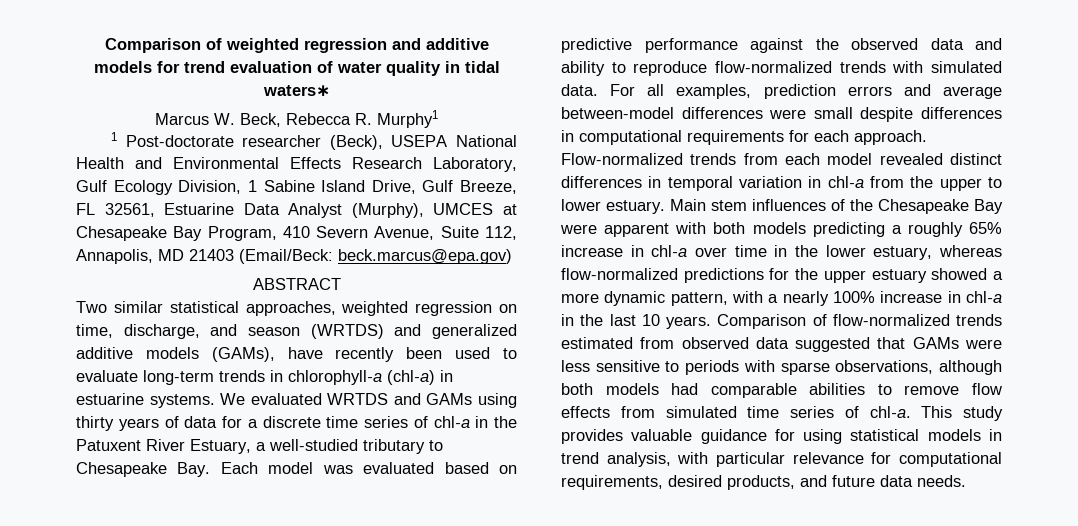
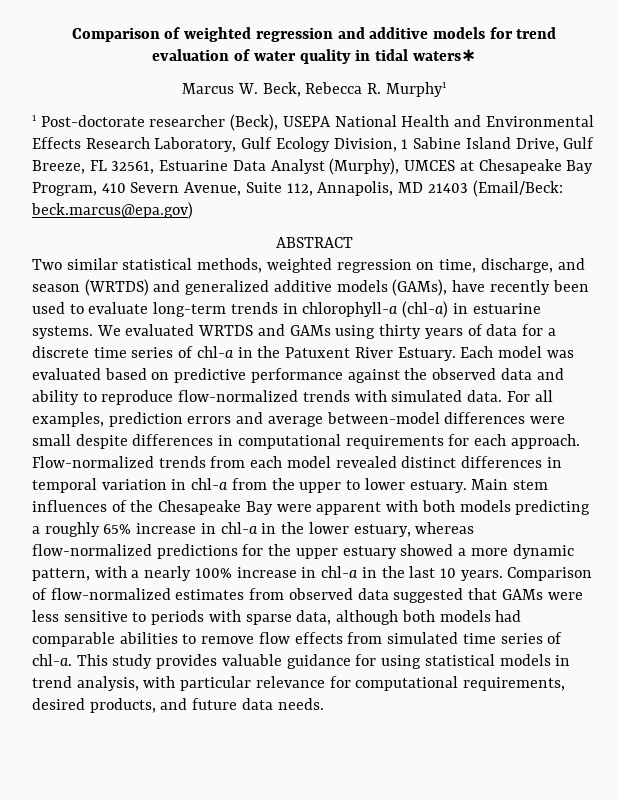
[245,301,336,316] approaches, -> [197,258,263,273] methods,
[190,439,443,454] [76,462,211,477] Estuary, a well-studied tributary to Chesapeake Bay. -> [397,347,456,361] Estuary.
[695,245,767,257] over time -> (258, 528) none
[956,314,1002,326] [561,337,633,349] trends estimated -> [175,589,245,600] estimates
[835,360,934,374] observations, -> [296,610,332,625] data,

